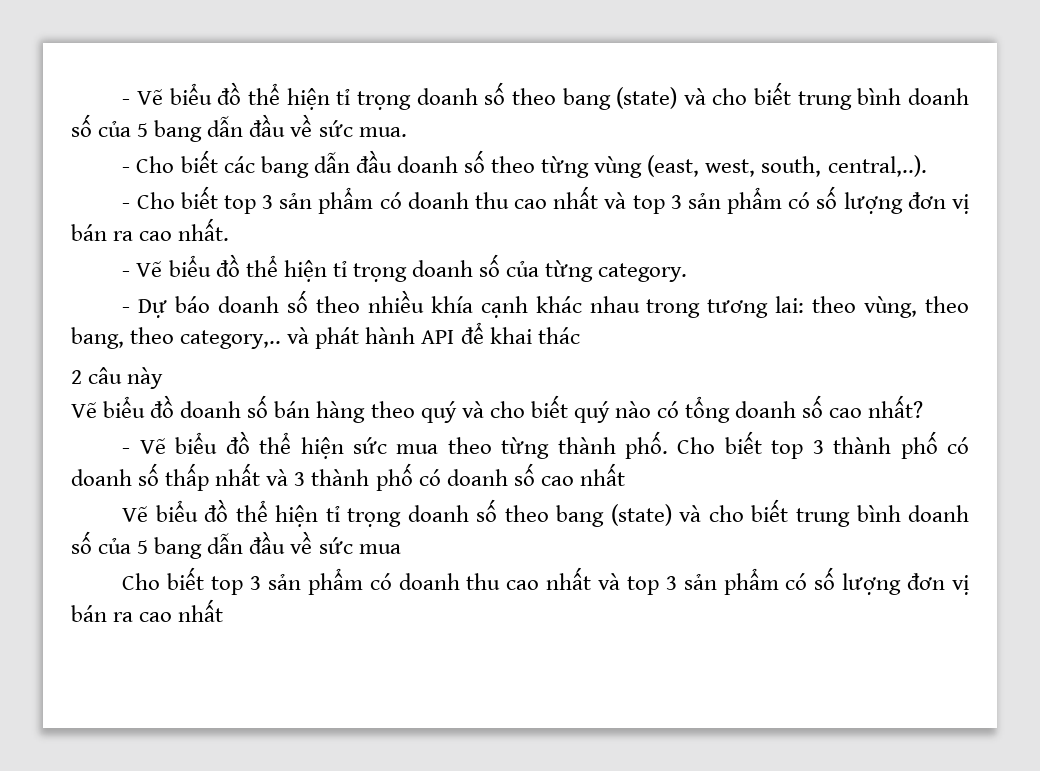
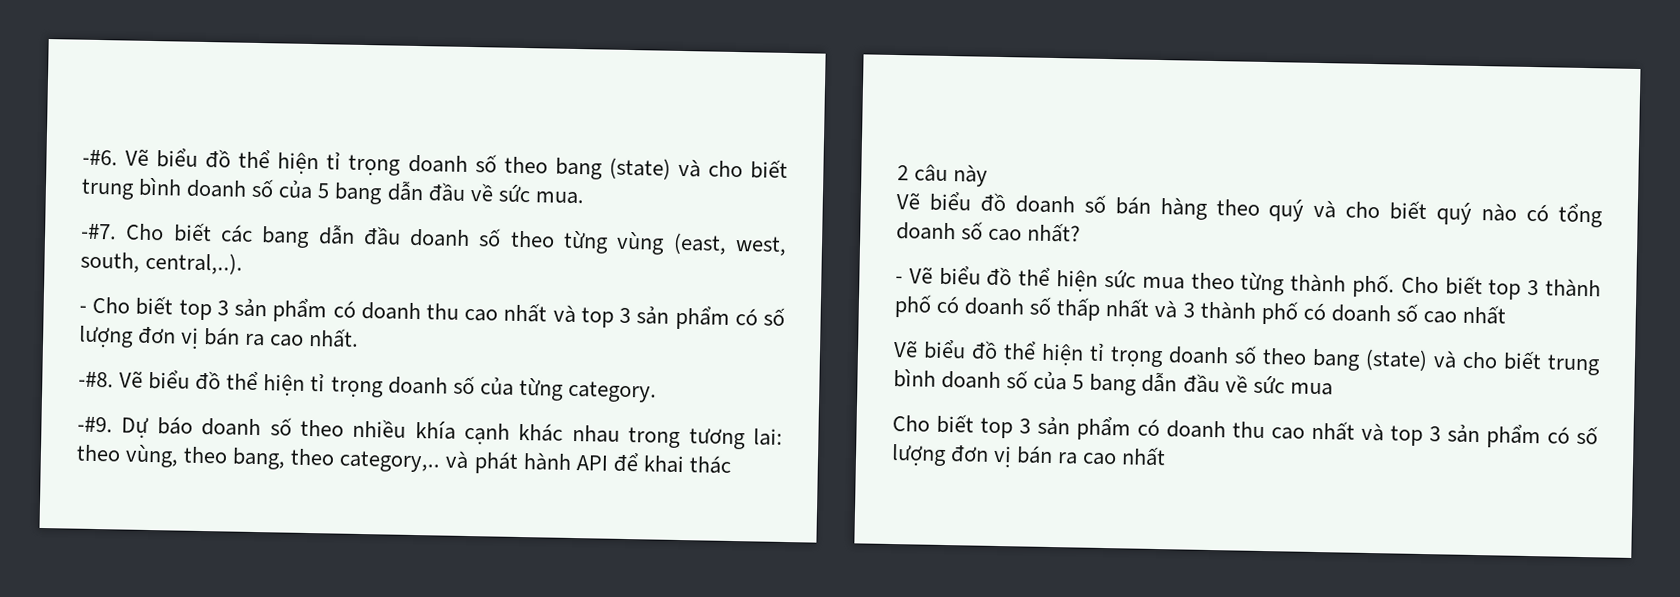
[122,99,131,105] - -> [82,149,118,166] -#6.
[122,167,131,173] - -> [80,223,117,240] -#7.
[122,271,131,277] - -> [78,371,114,388] -#8.
[122,307,131,313] - -> [77,416,113,433] -#9.

